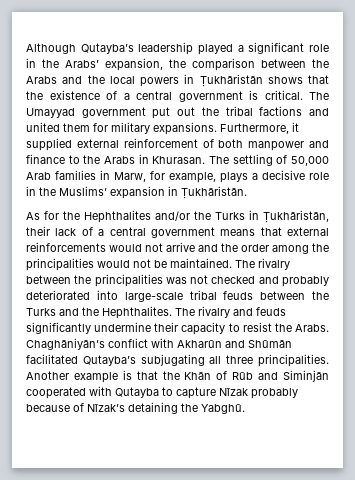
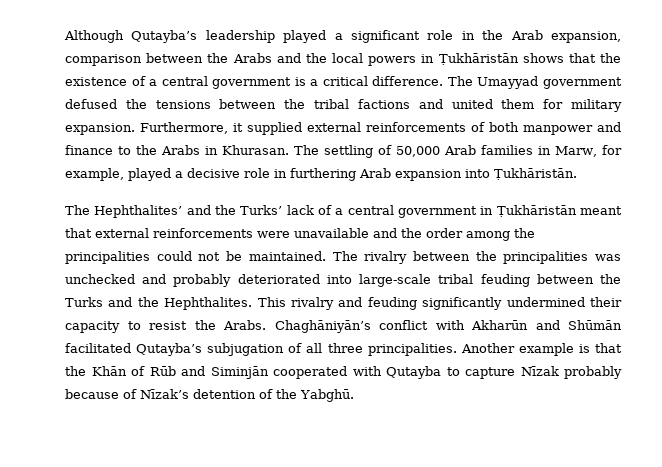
[65,58,186,71] Arabs’ expansion, the -> [510,30,621,43] Arab expansion,
[264,90,329,100] [26,107,196,119] critical. The Umayyad government put out -> [310,76,622,89] [65,99,277,109] a critical difference. The Umayyad government defused the tensions between
[153,122,217,135] expansions. -> [65,123,135,135] expansion.
[123,138,198,148] reinforcement -> [366,122,466,132] reinforcements
[220,172,248,183] plays -> [128,168,171,181] played
[39,186,247,199] [26,210,329,223] [26,226,50,236] the Muslims’ expansion in Ṭukhāristān. // As for the Hephthalites and/or the Turks in Ṭukhāristān, their -> [290,168,577,181] [65,205,283,218] furthering Arab expansion into Ṭukhāristān. // The Hephthalites’ and the Turks’
[220,227,329,236] [26,242,195,252] means that external reinforcements would not arrive -> [480,205,622,217] [65,228,369,238] in Ṭukhāristān meant that external reinforcements were unavailable
[97,260,130,268] would -> [156,251,192,261] could
[190,275,256,284] not checked -> [65,274,135,284] unchecked
[223,291,254,300] feuds -> [480,274,530,287] feuding
[175,308,195,316] The -> [257,297,286,307] This
[256,307,286,316] [26,322,152,334] feuds significantly undermine -> [367,297,585,310] feuding significantly undermined
[140,354,205,366] subjugating -> [207,343,303,356] subjugation of
[128,402,178,414] detaining -> [193,389,273,399] detention of

